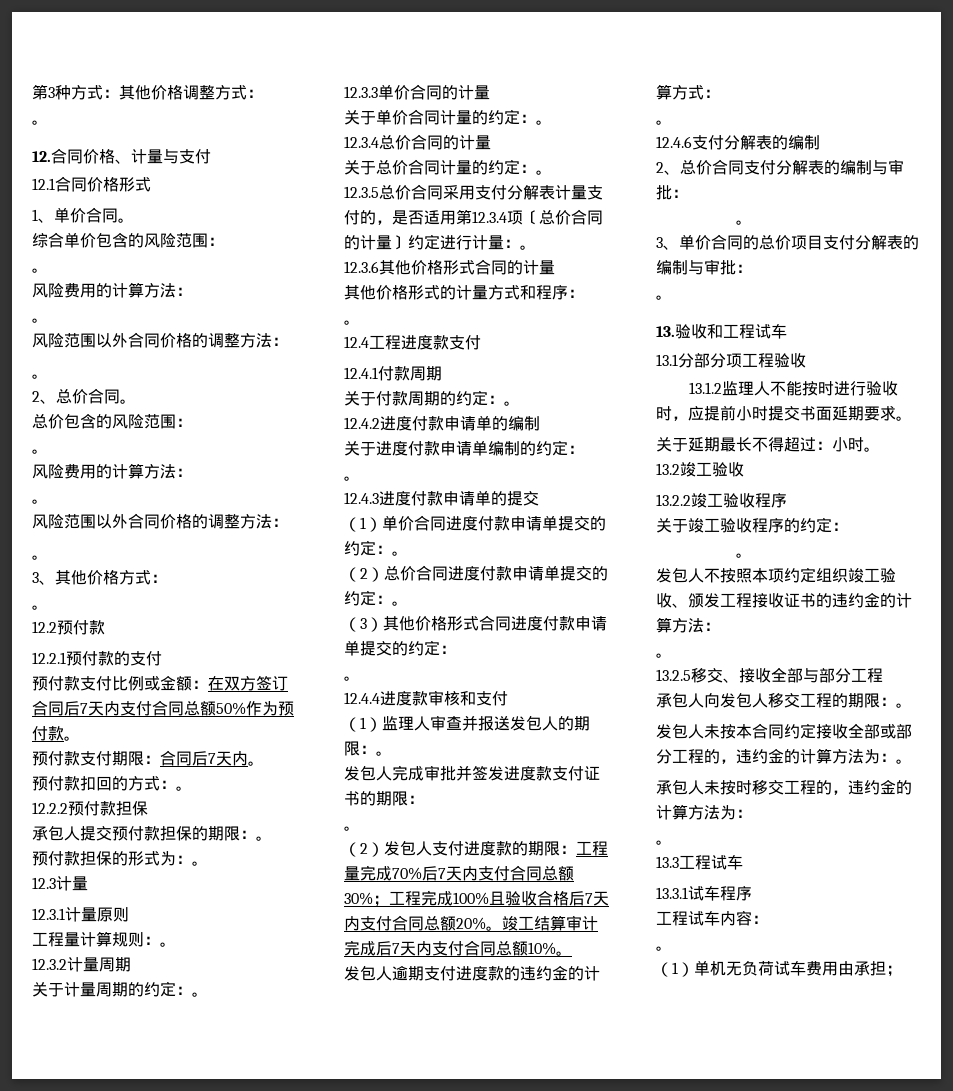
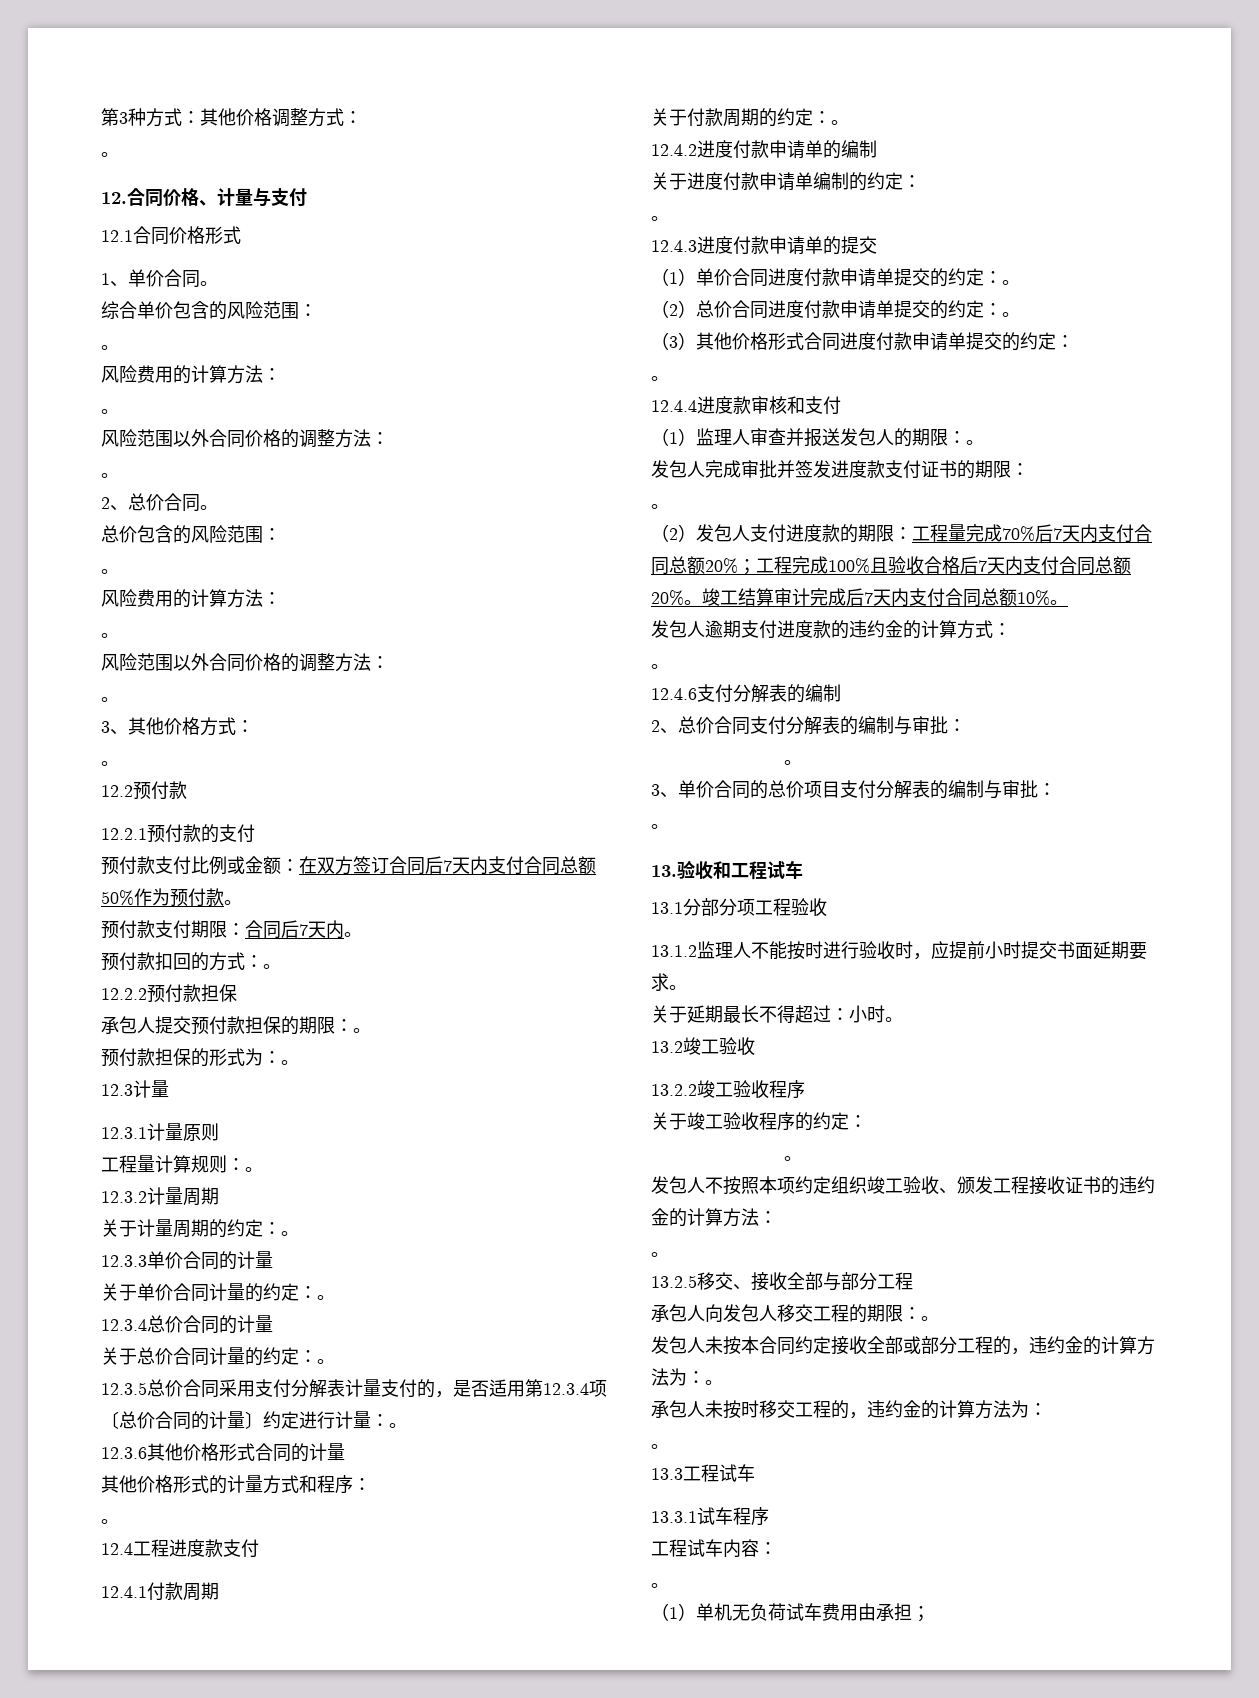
[344,892,373,905] 30% -> [705,558,738,574] 20%

